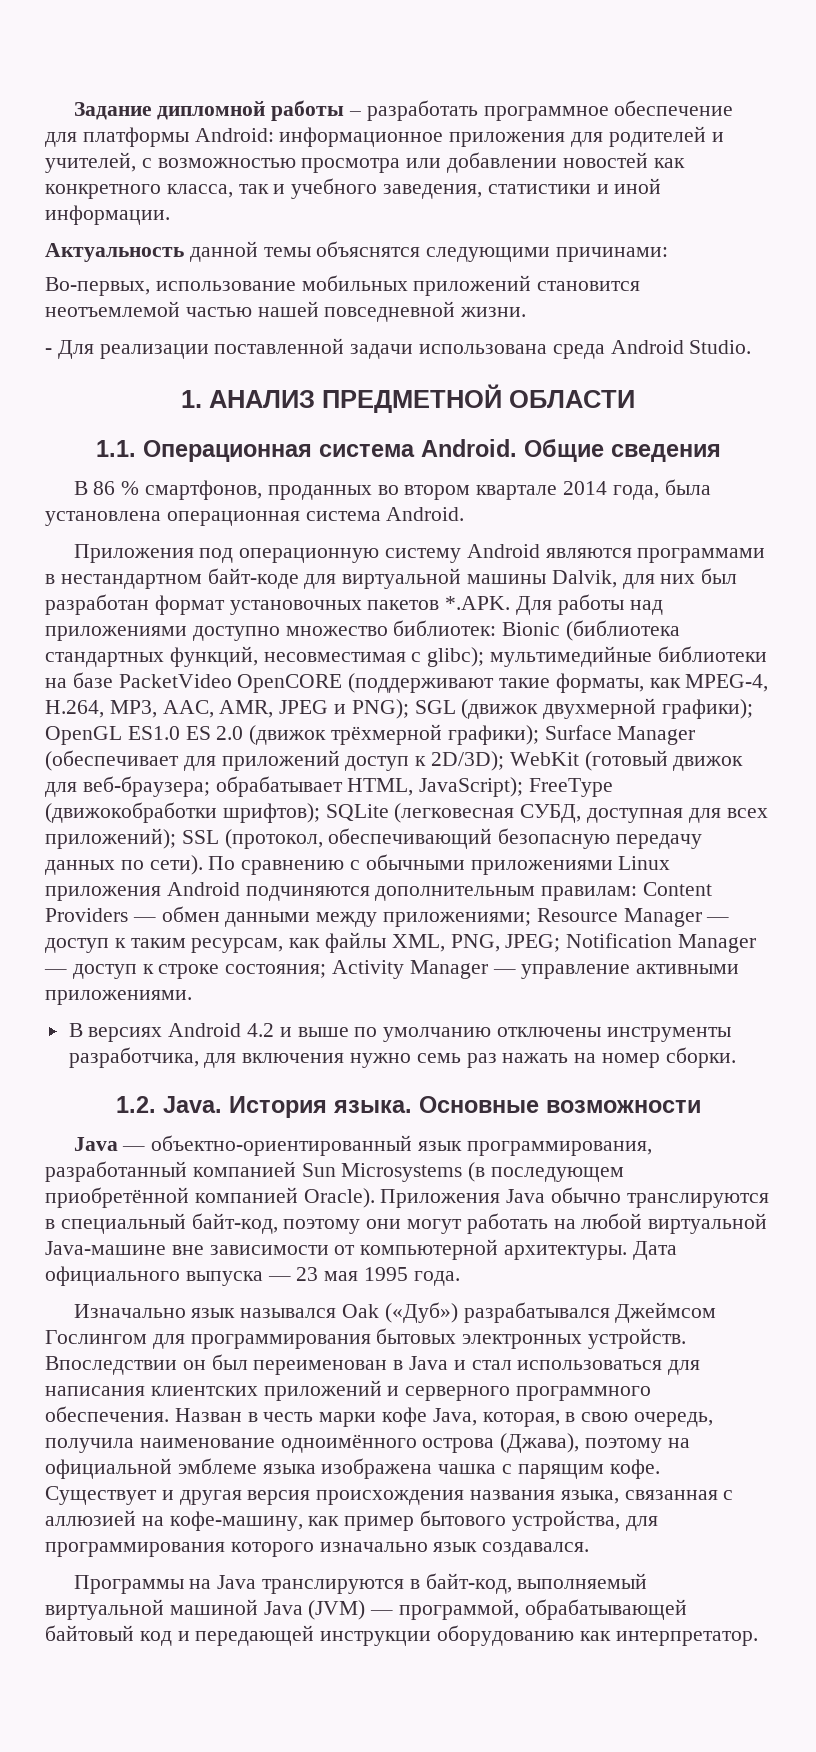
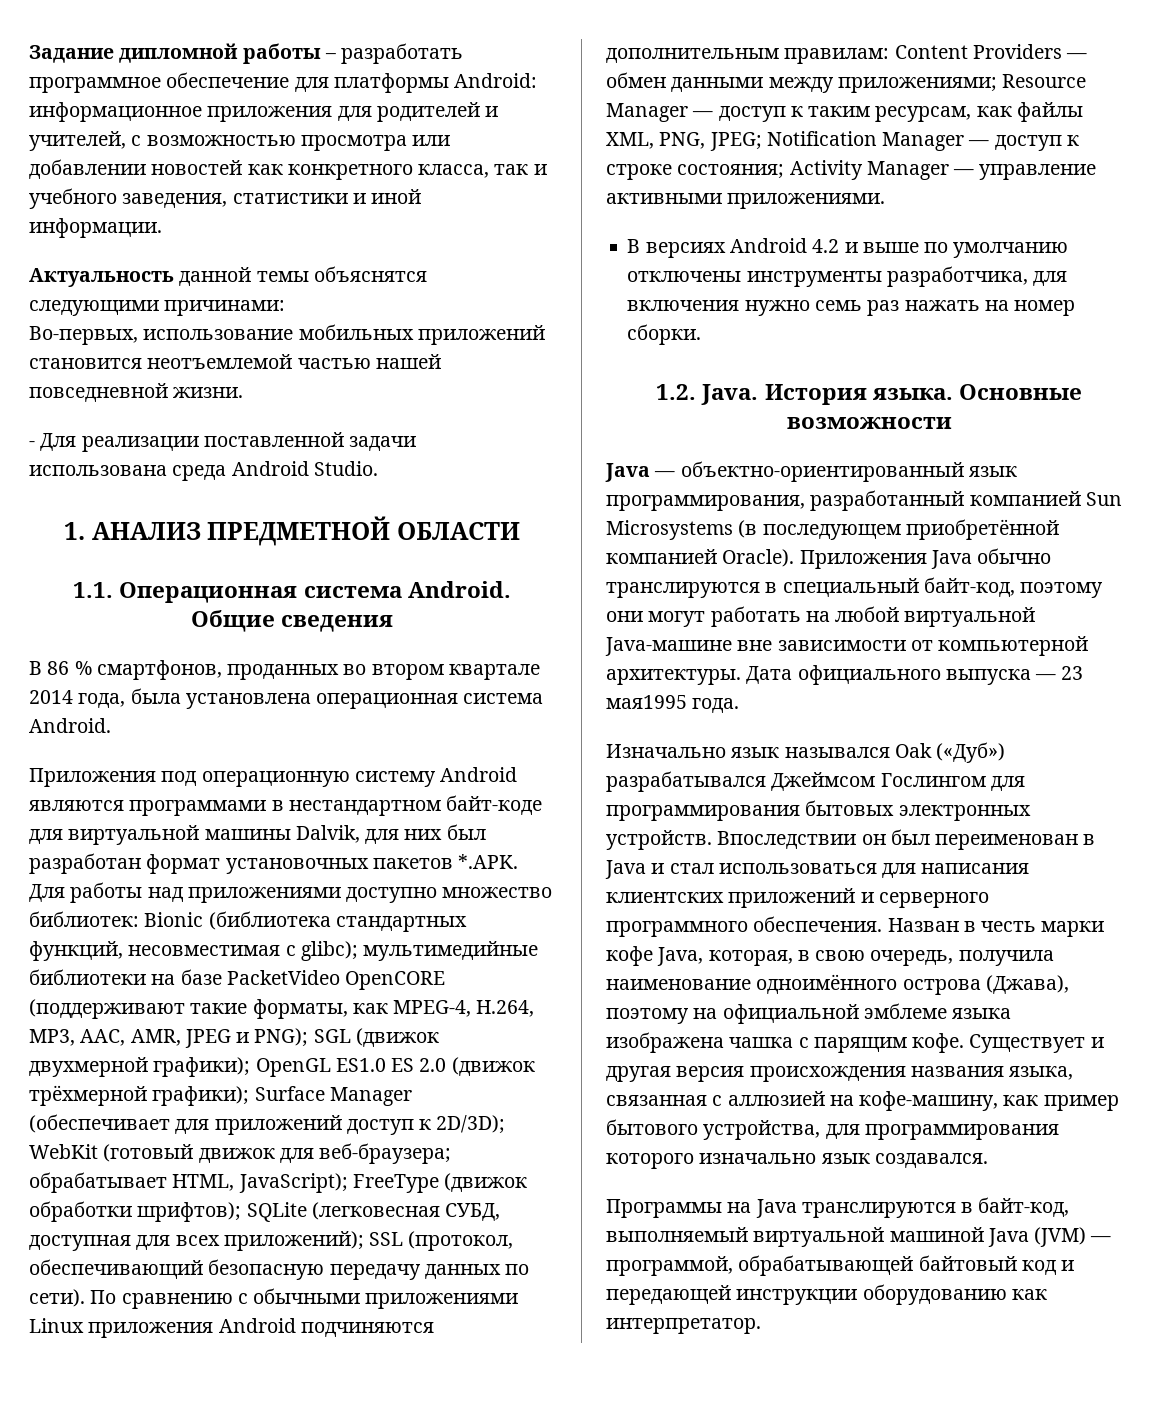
[45,802,217,823] (движокобработки -> [444,1173,528,1192] [29,1201,132,1222] (движок обработки
[324,1267,409,1281] мая 1995 -> [606,695,687,709] мая1995

